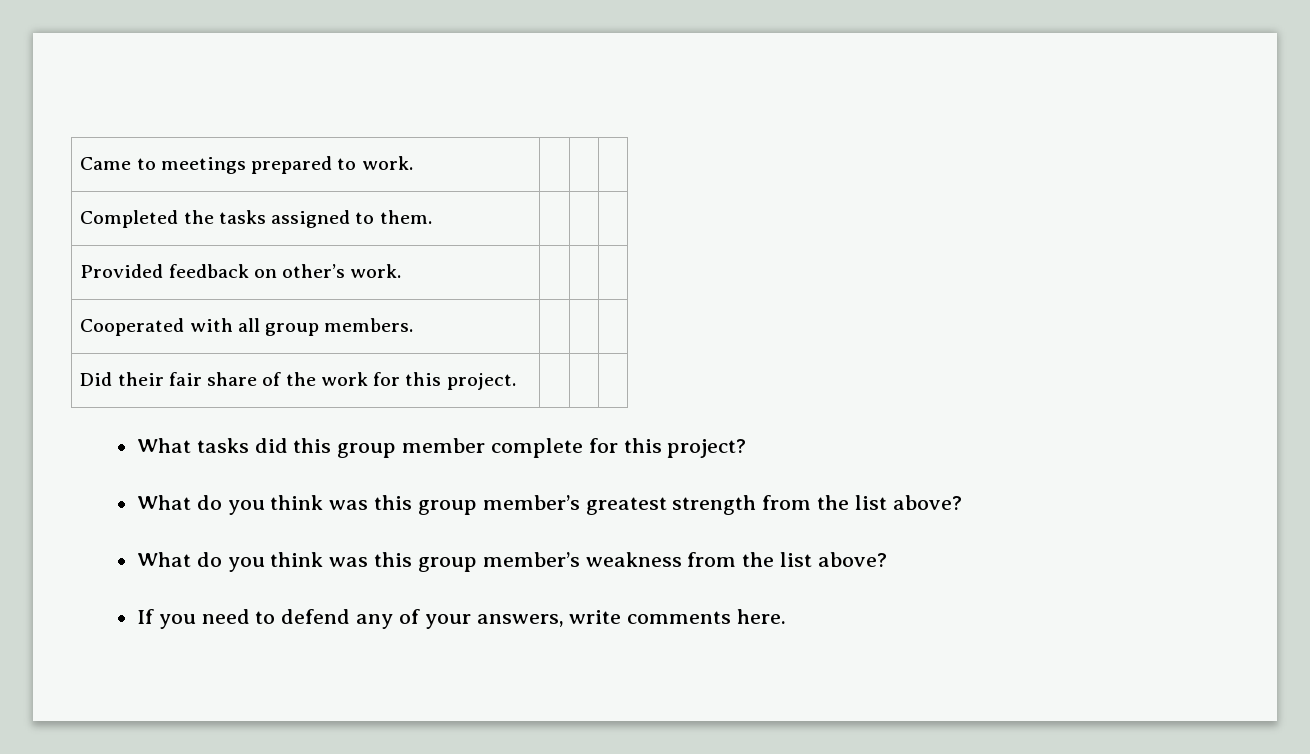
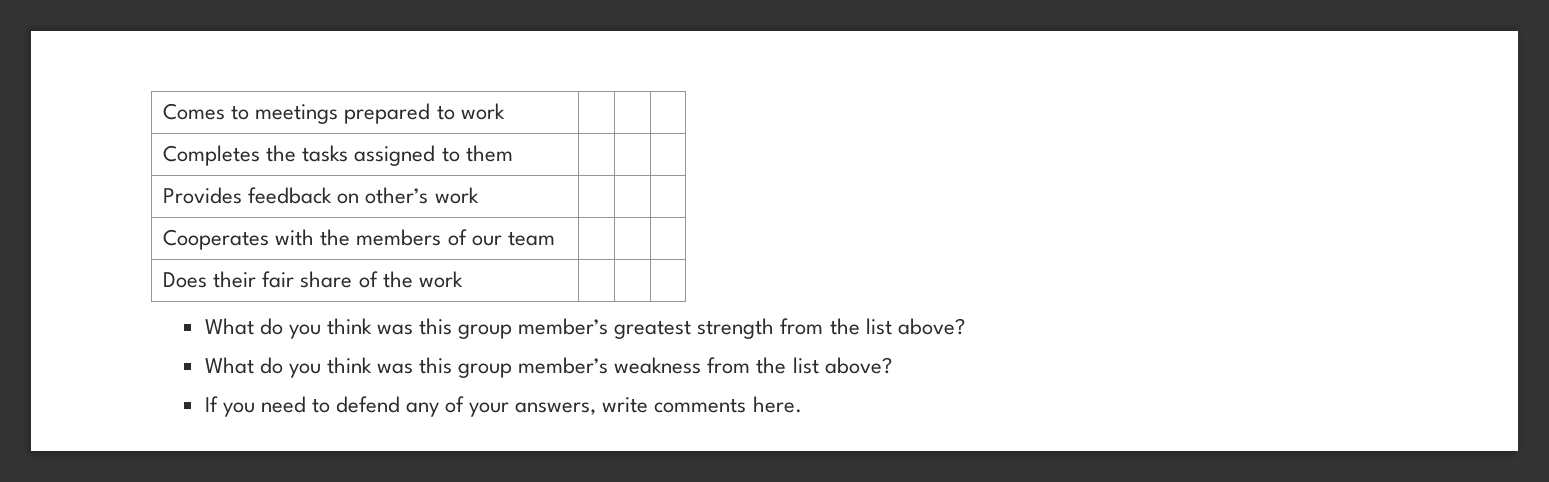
[80,157,132,170] Came -> [163,103,226,120] Comes
[361,156,413,170] [80,210,179,228] work. | | | // Completed -> [460,103,505,120] [163,145,261,166] work | | | // Completes
[379,210,432,224] [80,264,164,278] them. | | | // Provided -> [465,145,513,162] [163,187,243,204] them | | | // Provides
[350,264,402,278] [80,318,414,336] [80,372,113,386] work. | | | // Cooperated with all group members. | | | // Did -> [434,187,479,204] [163,229,555,250] [163,272,208,288] work | | | // Cooperates with the members of our team | | | // Does
[373,372,516,390] [137,438,747,458] for this project. | | | // What tasks did this group member complete for this project? -> (463, 279) | | |

